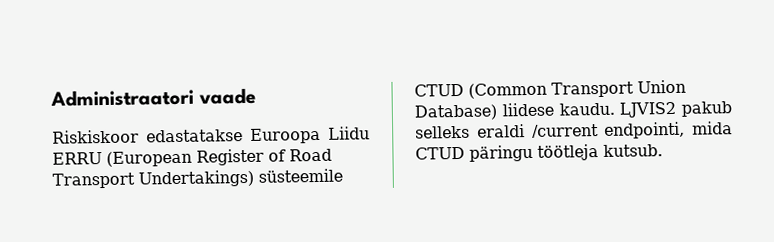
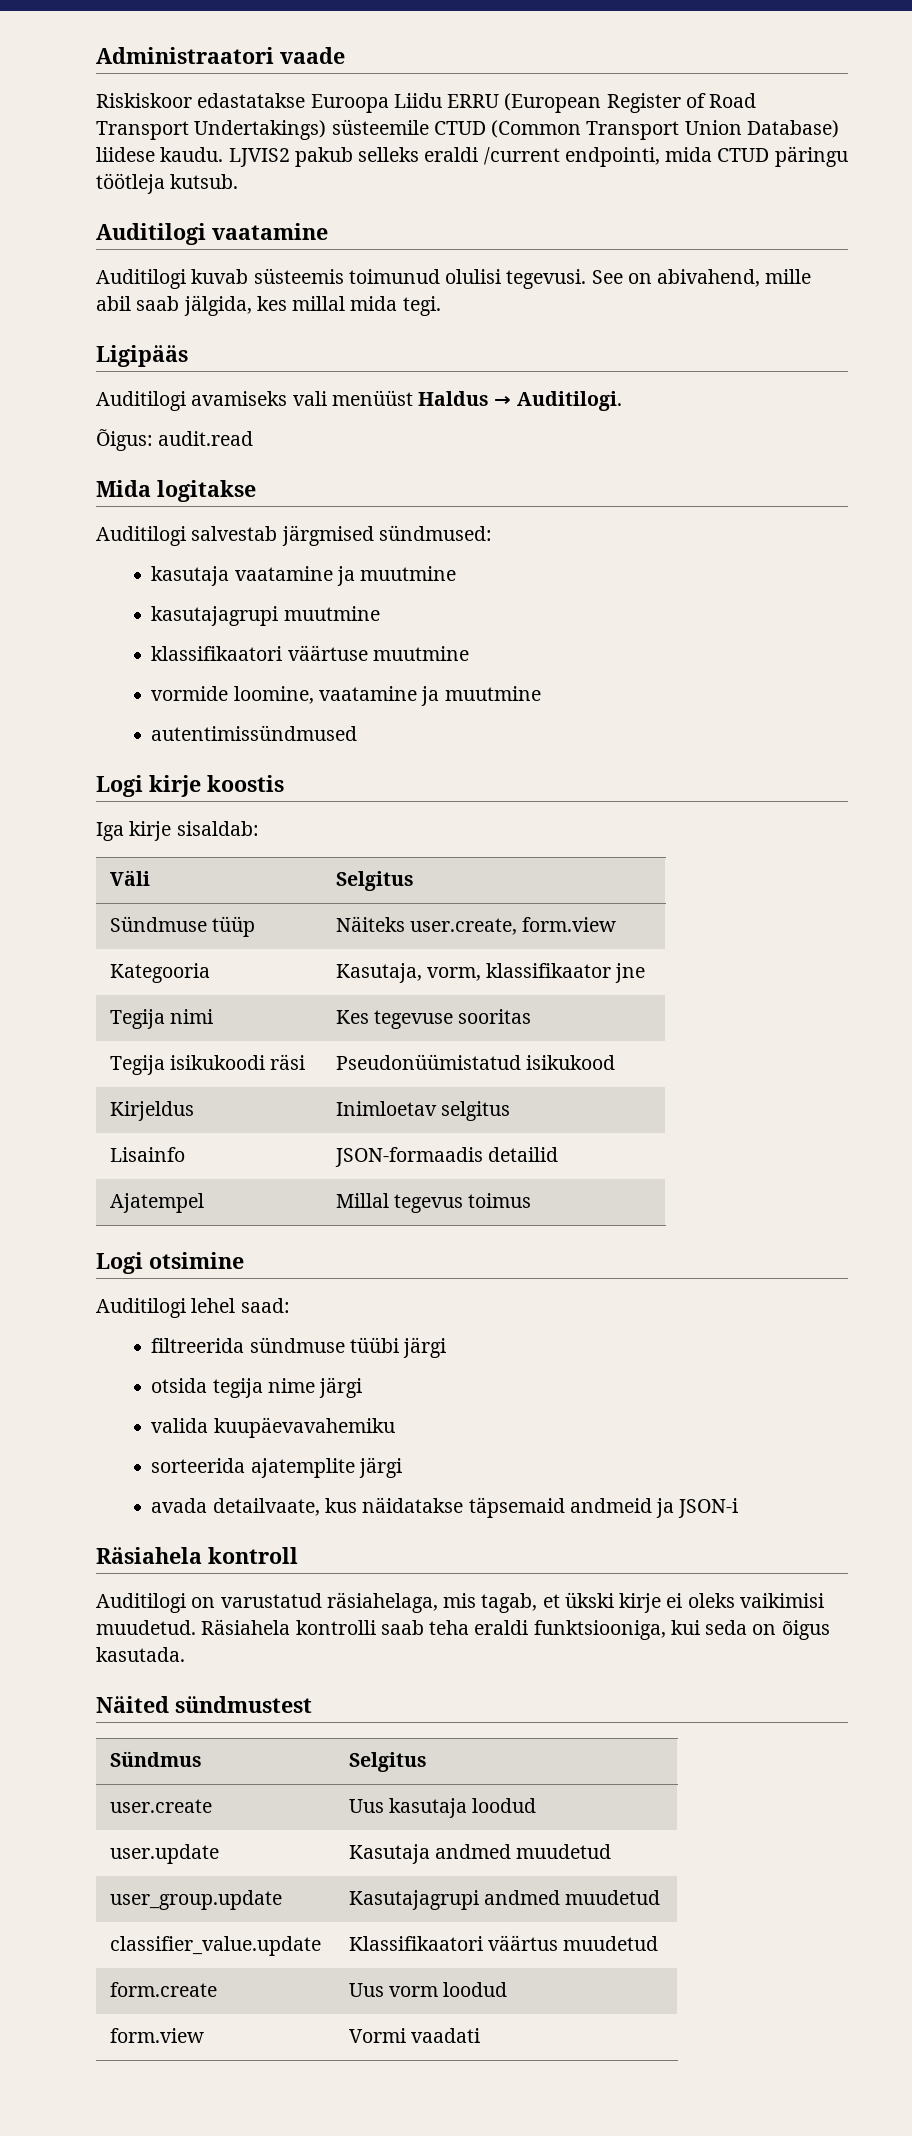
(663, 150) none -> [96,223,328,245] [96,268,812,289] [96,295,441,316] [96,345,188,367] [96,390,622,411] [96,429,254,451] [96,480,256,502] [96,525,492,546] [151,566,457,586] [151,606,380,626] [151,645,469,661] [151,686,541,706] [151,725,358,741] [96,775,284,797] [96,821,259,841] [109,870,150,886] [335,871,414,891] [109,916,255,937] [335,916,617,935] [109,963,210,983] [335,963,646,983] [109,1009,213,1029] [335,1009,532,1029] [109,1054,306,1075] [335,1054,615,1070] [109,1101,194,1121] [335,1101,510,1121] [109,1147,185,1162] [334,1147,558,1167] [109,1193,204,1213] [335,1193,532,1213] [96,1252,244,1274] [96,1298,290,1318] [151,1337,447,1358] [151,1377,363,1398] [151,1417,395,1438] [151,1457,402,1478] [151,1497,739,1518] [96,1547,298,1564] [96,1592,824,1613] [96,1619,830,1640] [96,1647,185,1662] [96,1696,312,1713] [109,1751,202,1767] [348,1752,427,1772] [109,1799,212,1813] [348,1798,537,1818] [109,1844,219,1864] [348,1844,612,1864] [109,1890,282,1910] [348,1890,661,1910] [109,1936,321,1956] [348,1935,659,1951] [109,1982,217,1997] [348,1982,508,1997] [109,2028,204,2043] [348,2028,480,2043] // Auditilogi vaatamine // Auditilogi kuvab süsteemis toimunud olulisi tegevusi. See on abivahend, mille abil saab jälgida, kes millal mida tegi. // Ligipääs // Auditilogi avamiseks vali menüüst Haldus → Auditilogi. // Õigus: audit.read // Mida logitakse // Auditilogi salvestab järgmised sündmused: // kasutaja vaatamine ja muutmine // kasutajagrupi muutmine // klassifikaatori väärtuse muutmine // vormide loomine, vaatamine ja muutmine // autentimissündmused // Logi kirje koostis // Iga kirje sisaldab: // Väli | Selgitus // Sündmuse tüüp | Näiteks user.create, form.view // Kategooria | Kasutaja, vorm, klassifikaator jne // Tegija nimi | Kes tegevuse sooritas // Tegija isikukoodi räsi | Pseudonüümistatud isikukood // Kirjeldus | Inimloetav selgitus // Lisainfo | JSON-formaadis detailid // Ajatempel | Millal tegevus toimus // Logi otsimine // Auditilogi lehel saad: // filtreerida sündmuse tüübi järgi // otsida tegija nime järgi // valida kuupäevavahemiku // sorteerida ajatemplite järgi // avada detailvaate, kus näidatakse täpsemaid andmeid ja JSON-i // Räsiahela kontroll // Auditilogi on varustatud räsiahelaga, mis tagab, et ükski kirje ei oleks vaikimisi muudetud. Räsiahela kontrolli saab teha eraldi funktsiooniga, kui seda on õigus kasutada. // Näited sündmustest // Sündmus | Selgitus // user.create | Uus kasutaja loodud // user.update | Kasutaja andmed muudetud // user_group.update | Kasutajagrupi andmed muudetud // classifier_value.update | Klassifikaatori väärtus muudetud // form.create | Uus vorm loodud // form.view | Vormi vaadati

